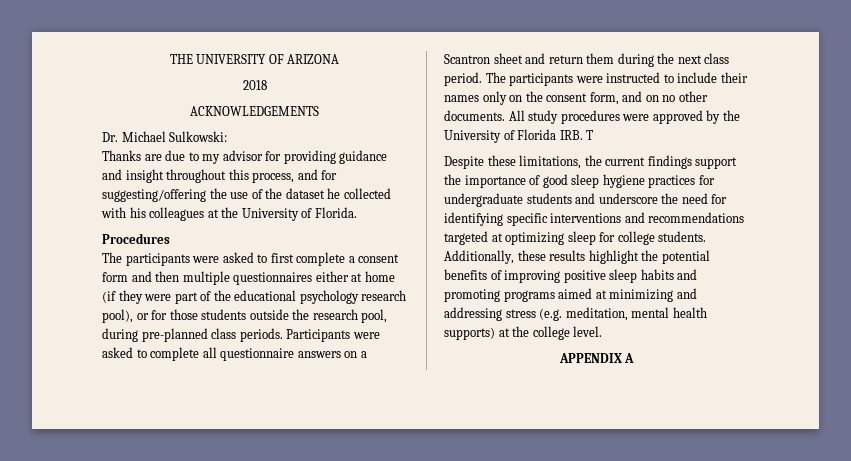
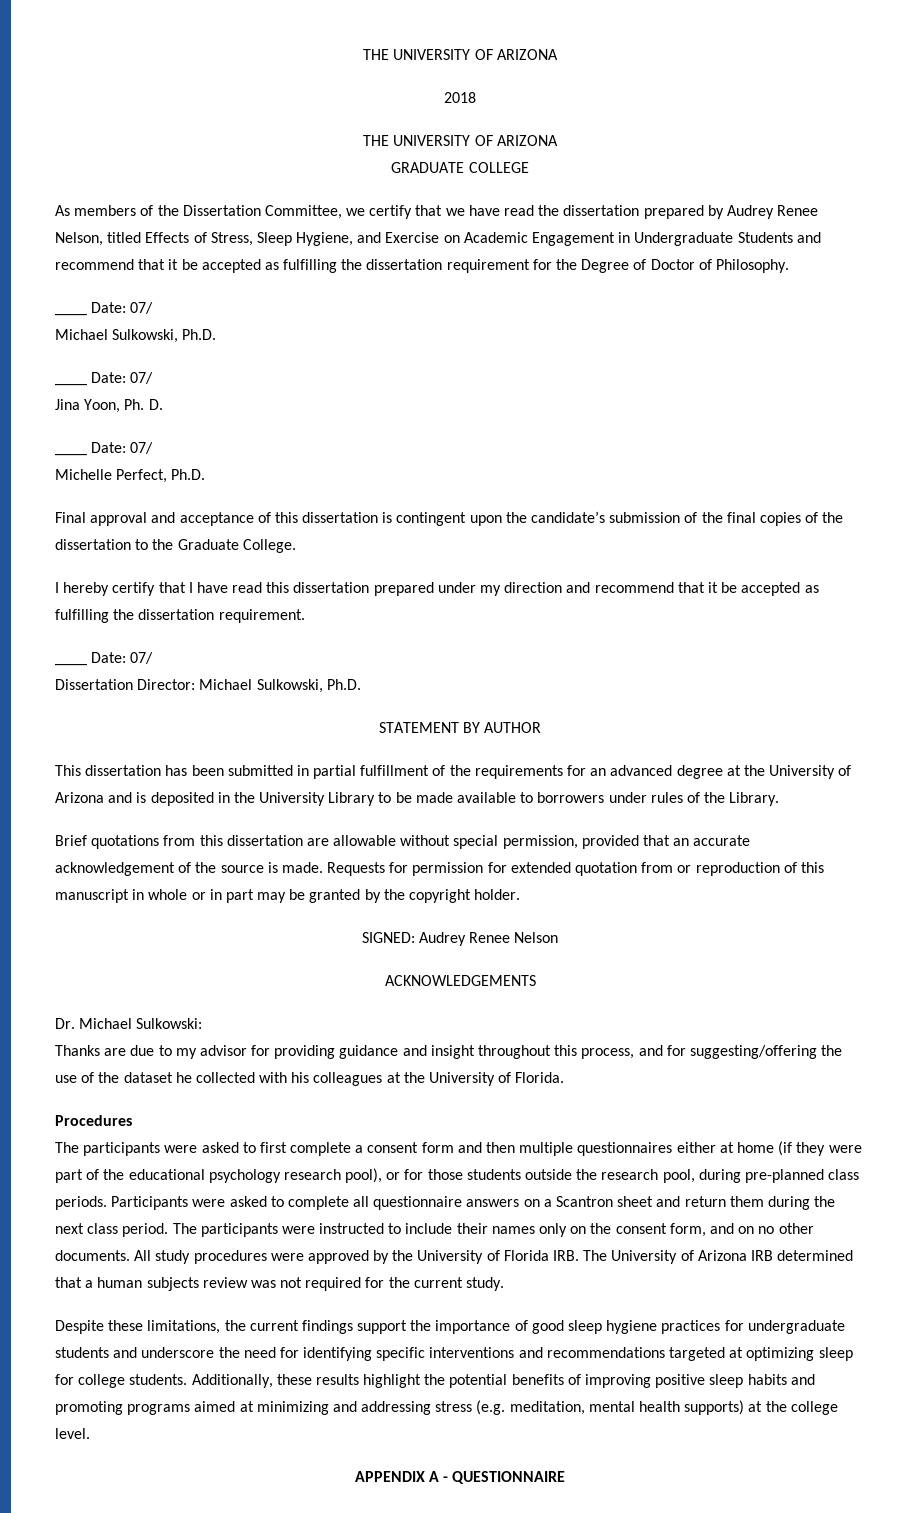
(267, 85) none -> [363,135,558,146] [391,162,529,173] [55,205,819,219] [55,232,821,246] [55,259,789,273] [55,313,87,316] [91,302,154,314] [55,329,217,343] [55,383,87,386] [91,372,154,384] [55,399,163,413] [55,453,87,456] [91,442,154,454] [55,469,206,483] [55,511,844,526] [55,539,296,553] [55,582,819,596] [55,609,305,623] [55,663,87,666] [91,652,154,664] [55,679,361,693] [378,722,542,733] [55,765,852,779] [55,792,780,806] [55,835,751,849] [55,862,824,876] [55,889,521,903] [361,932,559,946] // THE UNIVERSITY OF ARIZONA // GRADUATE COLLEGE // As members of the Dissertation Committee, we certify that we have read the dissertation prepared by Audrey Renee Nelson, titled Effects of Stress, Sleep Hygiene, and Exercise on Academic Engagement in Undergraduate Students and recommend that it be accepted as fulfilling the dissertation requirement for the Degree of Doctor of Philosophy. // ____ Date: 07/ // Michael Sulkowski, Ph.D. // ____ Date: 07/ // Jina Yoon, Ph. D. // ____ Date: 07/ // Michelle Perfect, Ph.D. // Final approval and acceptance of this dissertation is contingent upon the candidate’s submission of the final copies of the dissertation to the Graduate College. // I hereby certify that I have read this dissertation prepared under my direction and recommend that it be accepted as fulfilling the dissertation requirement. // ____ Date: 07/ // Dissertation Director: Michael Sulkowski, Ph.D. // STATEMENT BY AUTHOR // This dissertation has been submitted in partial fulfillment of the requirements for an advanced degree at the University of Arizona and is deposited in the University Library to be made available to borrowers under rules of the Library. // Brief quotations from this dissertation are allowable without special permission, provided that an accurate acknowledgement of the source is made. Requests for permission for extended quotation from or reproduction of this manuscript in whole or in part may be granted by the copyright holder. // SIGNED: Audrey Renee Nelson
[586,130,594,140] T -> [583,1250,854,1264] [55,1277,505,1291] The University of Arizona IRB determined that a human subjects review was not required for the current study.
(635, 358) none -> [443,1471,566,1484] - QUESTIONNAIRE

